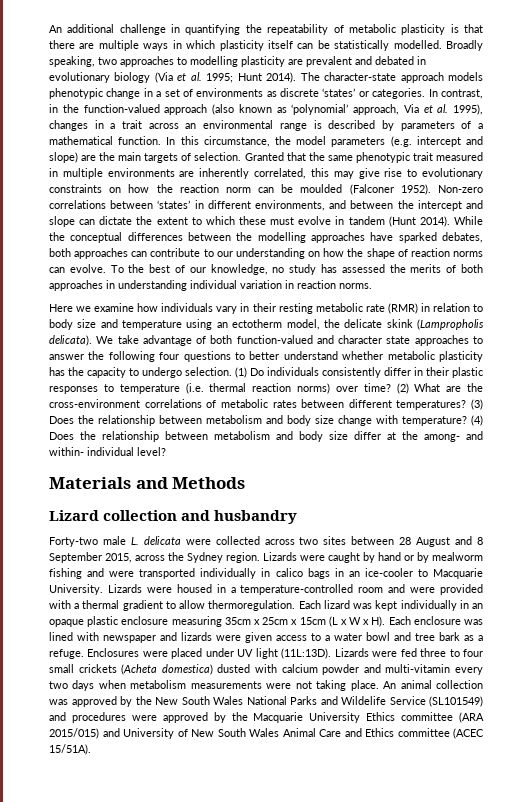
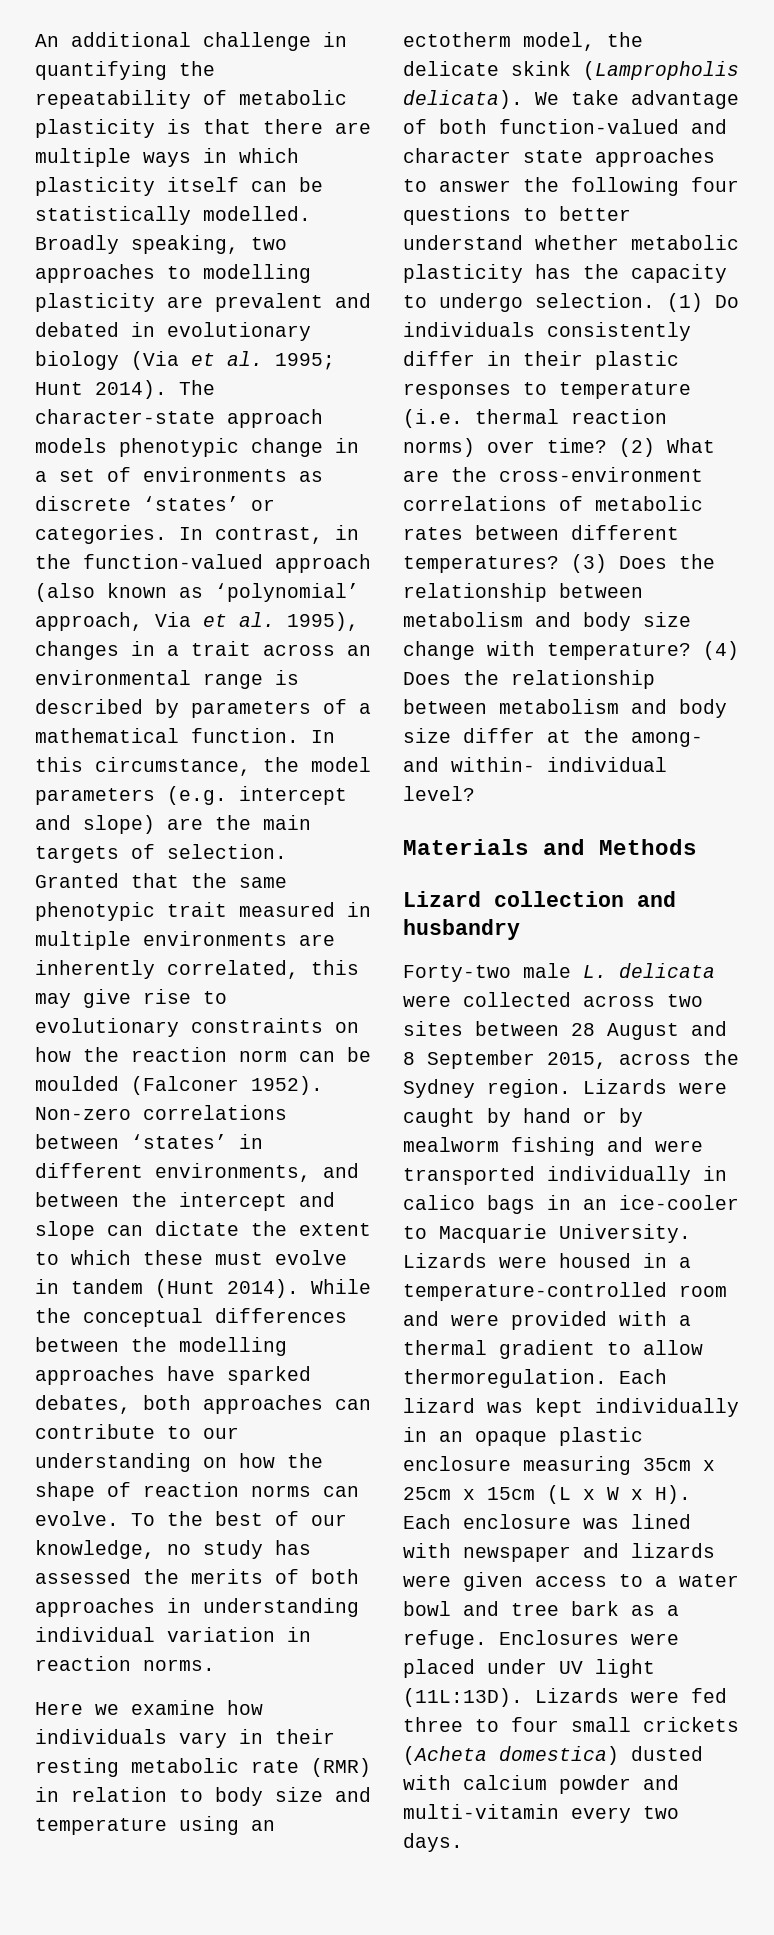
[72,680,483,691] [49,696,483,707] [49,712,484,723] [49,728,484,739] [49,744,91,755] days when metabolism measurements were not taking place. An animal collection was approved by the New South Wales National Parks and Wildelife Service (SL101549) and procedures were approved by the Macquarie University Ethics committee (ARA 2015/015) and University of New South Wales Animal Care and Ethics committee (ACEC 15/51A). -> [403,1833,463,1852] days.

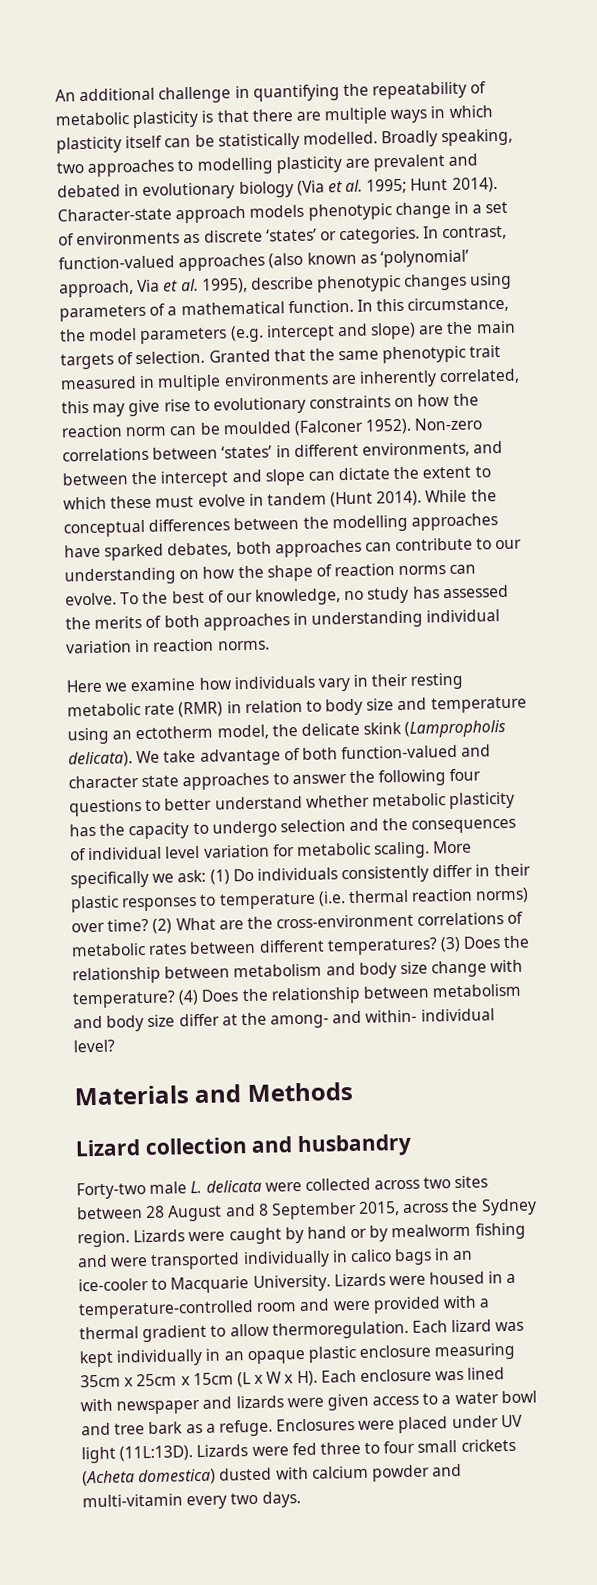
[179,380,215,395] [35,409,215,424] The character-state -> [57,207,172,222] Character-state
[335,525,359,540] [35,554,371,573] in the function-valued approach -> [58,253,266,272] function-valued approaches
[35,641,371,660] [35,670,299,689] [35,699,179,718] changes in a trait across an environmental range is described by -> [250,272,513,293] describe phenotypic changes using
[535,293,655,308] selection. -> [279,817,517,834] [70,840,473,861] [70,869,207,889] selection and the consequences of individual level variation for metabolic scaling. More specifically we ask:

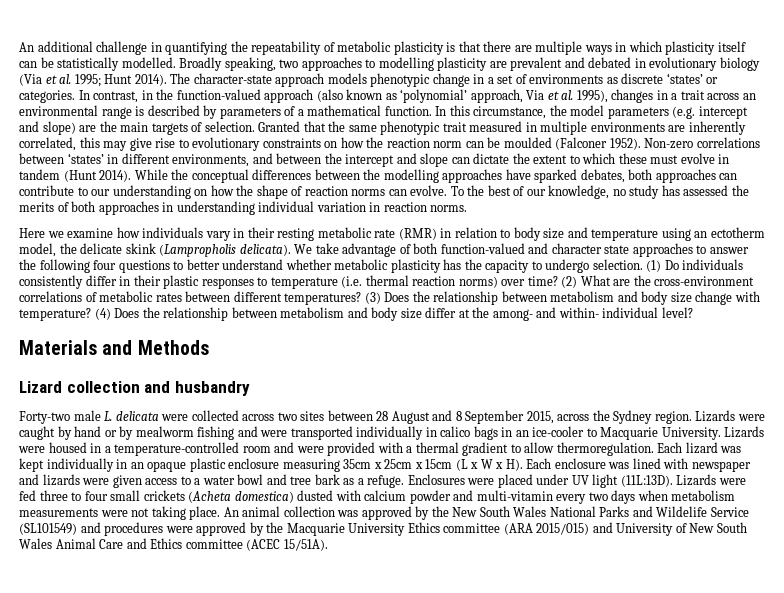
[57,207,172,222] Character-state -> [170,73,272,84] The character-state
[58,253,266,272] function-valued approaches -> [141,89,314,103] in the function-valued approach
[250,272,513,293] describe phenotypic changes using -> [611,89,756,103] [19,105,218,119] changes in a trait across an environmental range is described by
[279,817,517,834] [70,840,473,861] [70,869,207,889] selection and the consequences of individual level variation for metabolic scaling. More specifically we ask: -> [592,259,643,270] selection.
[261,1491,301,1508] days. -> [611,490,736,504] [19,506,749,520] [19,522,747,536] [19,538,328,551] days when metabolism measurements were not taking place. An animal collection was approved by the New South Wales National Parks and Wildelife Service (SL101549) and procedures were approved by the Macquarie University Ethics committee (ARA 2015/015) and University of New South Wales Animal Care and Ethics committee (ACEC 15/51A).

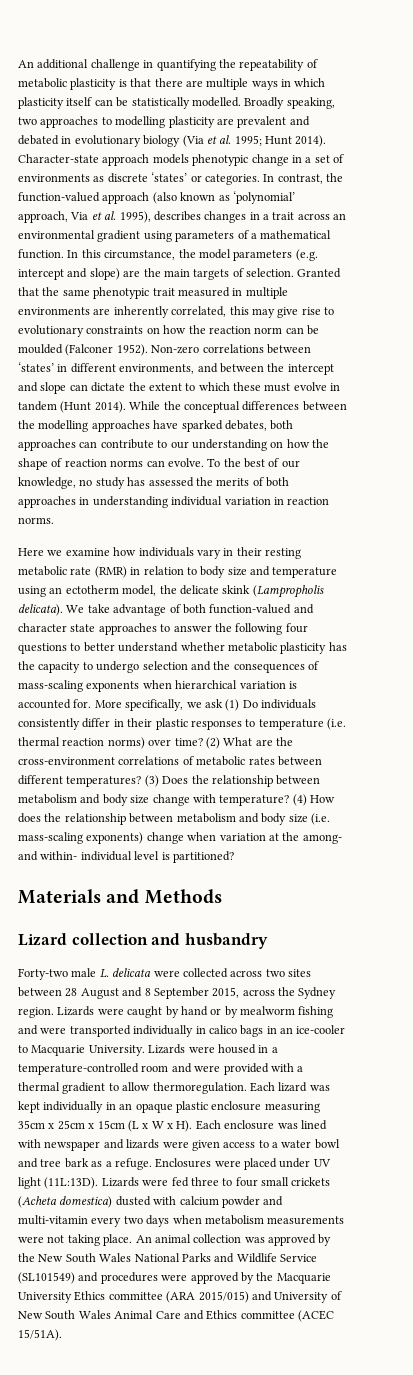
[170,73,272,84] The character-state -> [18,154,99,163] Character-state
[141,90,153,100] in -> (323, 179) none
(608, 96) none -> [153,211,201,221] describes
[101,105,218,119] range is described by -> [97,230,172,242] gradient using
[592,259,643,270] selection. -> [142,661,319,673] [18,680,297,692] [18,699,223,711] selection and the consequences of mass-scaling exponents when hierarchical variation is accounted for. More specifically, we ask
[114,307,457,321] Does the relationship between metabolism and body size differ -> [310,795,335,803] [18,813,330,825] [18,832,266,844] How does the relationship between metabolism and body size (i.e. mass-scaling exponents) change when variation
[661,307,693,318] level? -> [134,851,234,863] level is partitioned?
[656,506,708,517] Wildelife -> [236,1253,277,1263] Wildlife

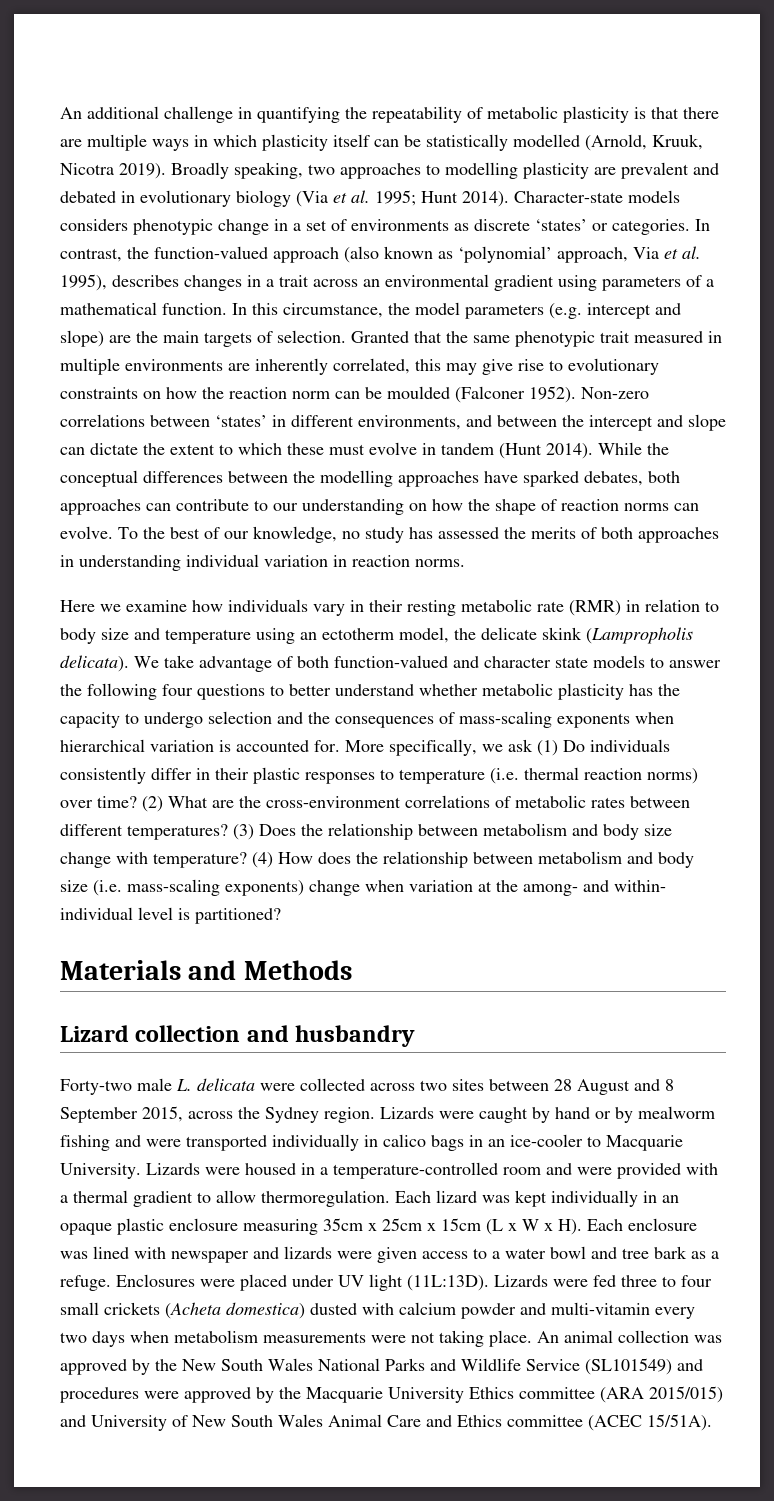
[191,97,241,107] modelled. -> [513,134,703,151] [60,163,166,179] modelled (Arnold, Kruuk, Nicotra 2019).
[102,154,189,166] approach models -> [628,190,680,203] [60,219,128,231] models considers
[98,623,157,635] approaches -> [593,655,645,668] models

